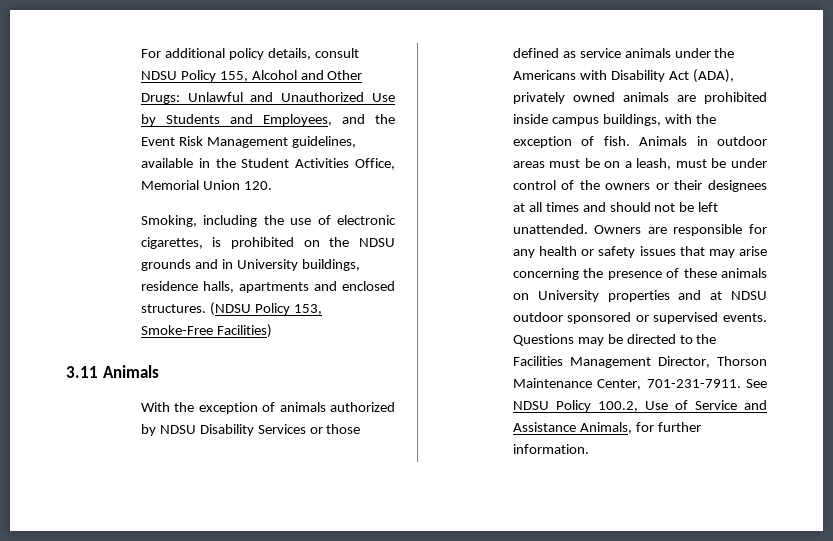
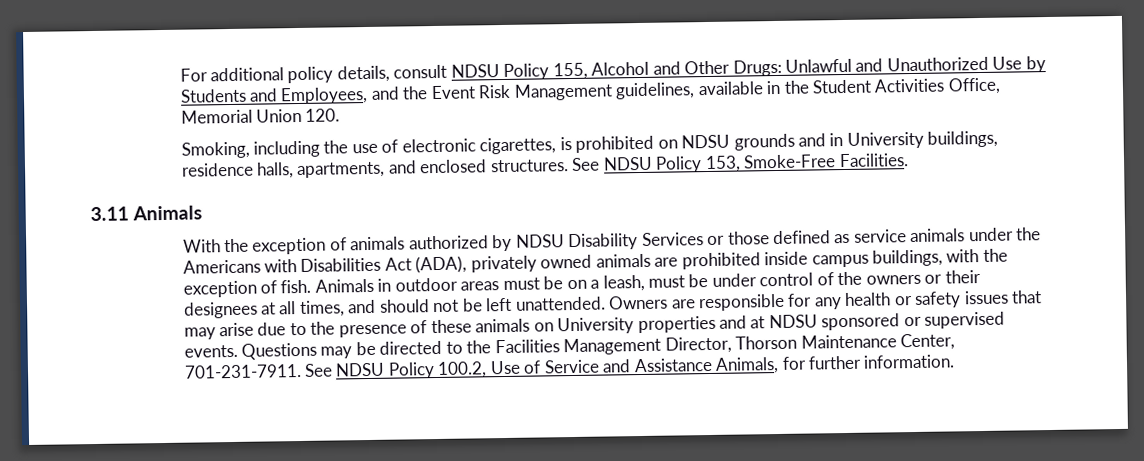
[329,237,350,247] the -> (678, 144) none
[238,282,309,293] apartments -> [296,161,386,179] apartments,
[209,302,251,316] (NDSU -> [571,156,653,171] See NDSU
[216,324,272,338] Facilities) -> [838,153,909,168] Facilities.
[610,70,665,82] Disability -> [300,257,382,272] Disabilities
[545,202,579,212] times -> [299,300,345,318] times,
[512,268,579,280] concerning -> [257,322,307,336] due to
[512,312,563,322] outdoor -> (818, 321) none

